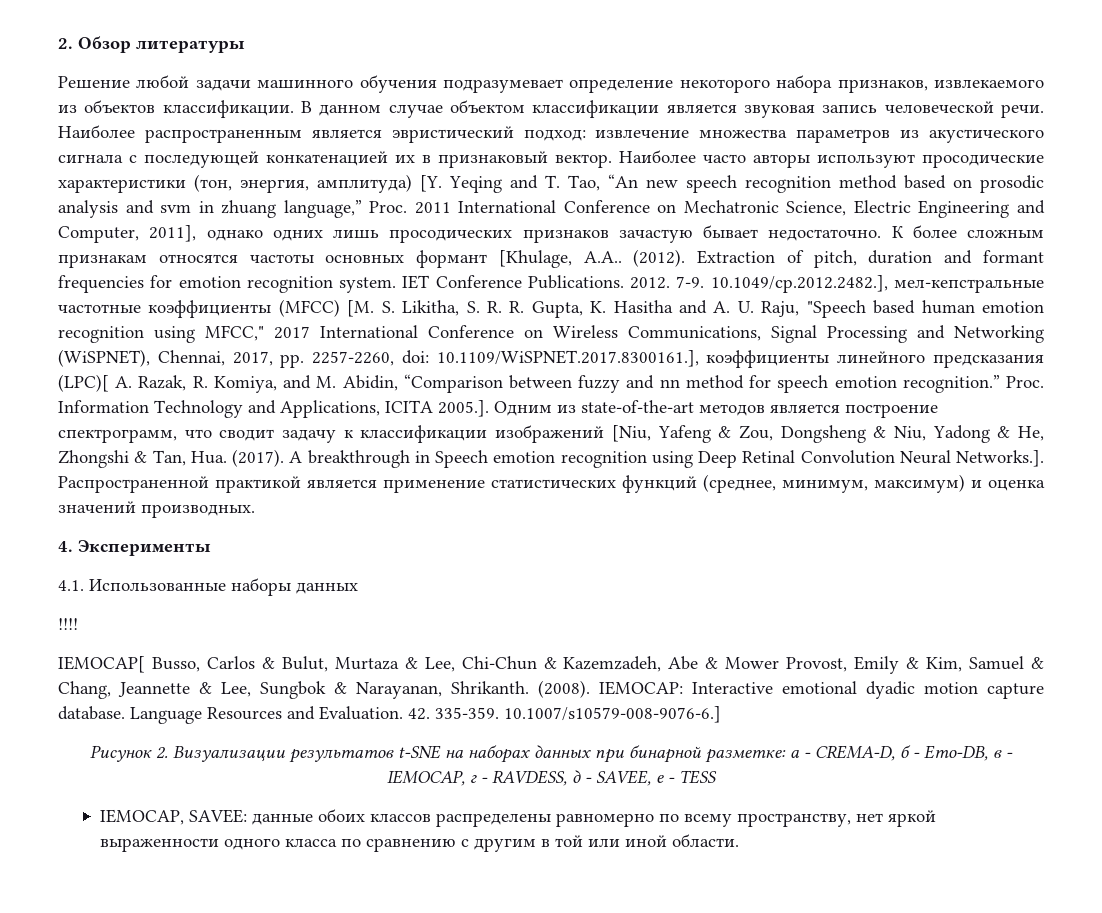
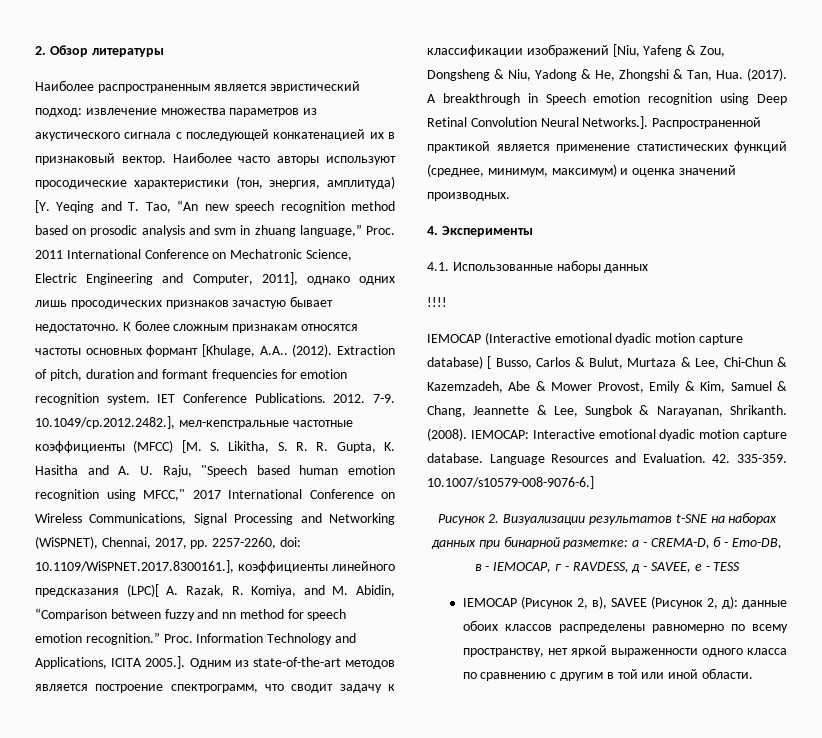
[58,75,1044,93] [58,100,1044,118] Решение любой задачи машинного обучения подразумевает определение некоторого набора признаков, извлекаемого из объектов классификации. В данном случае объектом классификации является звуковая запись человеческой речи. -> (164, 52) none
[58,656,145,673] IEMOCAP[ -> [427,332,743,345] [427,356,492,369] IEMOCAP (Interactive emotional dyadic motion capture database) [
[100,809,248,825] IEMOCAP, SAVEE: -> [462,596,738,609] IEMOCAP (Рисунок 2, в), SAVEE (Рисунок 2, д):

